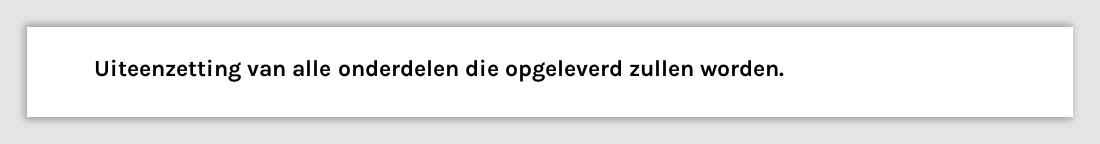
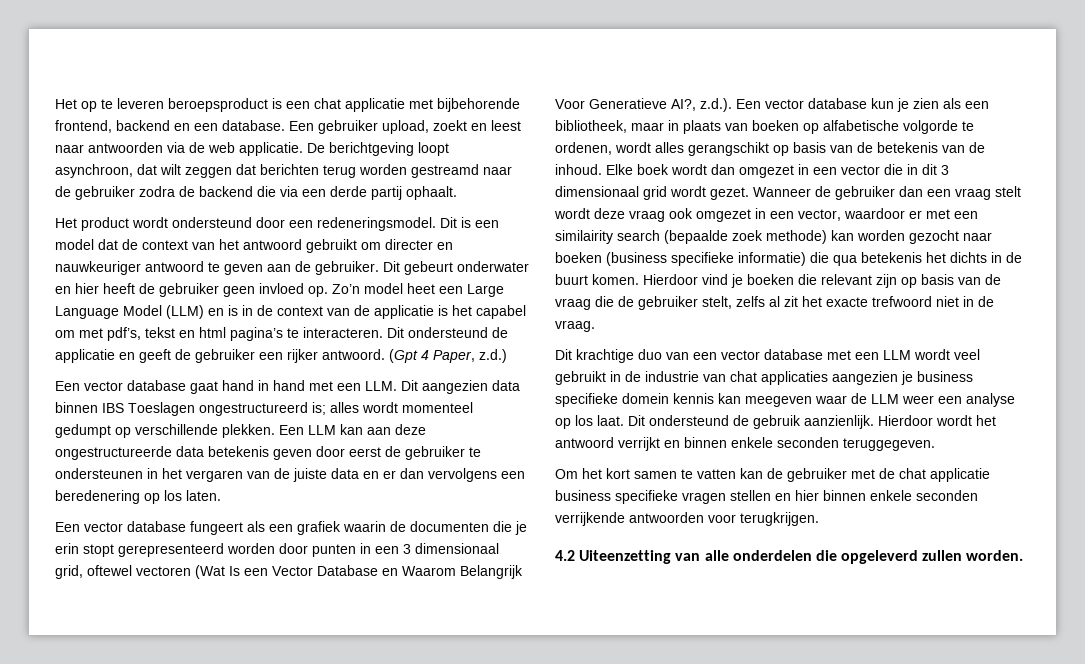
(94, 70) none -> [55,98,520,112] [55,120,521,134] [55,142,449,156] [55,164,512,178] [55,186,457,200] [55,217,499,231] [55,239,453,253] [55,261,529,275] [55,283,504,297] [55,305,526,319] [55,327,508,341] [55,349,507,363] [55,380,520,394] [55,402,473,416] [55,424,426,438] [55,446,481,460] [55,468,525,482] [55,490,221,504] [55,521,527,535] [55,543,499,557] [55,565,523,579] [555,98,989,112] [555,120,974,134] [555,142,985,156] [555,164,949,178] [555,186,1021,200] [554,208,978,222] [555,230,992,244] [555,252,1022,266] [555,274,1001,288] [555,296,994,310] [555,320,595,332] [555,349,980,363] [555,371,973,385] [555,393,1015,407] [555,415,996,429] [555,437,935,451] [555,468,990,482] [555,490,978,504] [555,512,819,526] [555,550,575,561] Het op te leveren beroepsproduct is een chat applicatie met bijbehorende frontend, backend en een database. Een gebruiker upload, zoekt en leest naar antwoorden via de web applicatie. De berichtgeving loopt asynchroon, dat wilt zeggen dat berichten terug worden gestreamd naar de gebruiker zodra de backend die via een derde partij ophaalt. // Het product wordt ondersteund door een redeneringsmodel. Dit is een model dat de context van het antwoord gebruikt om directer en nauwkeuriger antwoord te geven aan de gebruiker. Dit gebeurt onderwater en hier heeft de gebruiker geen invloed op. Zo’n model heet een Large Language Model (LLM) en is in de context van de applicatie is het capabel om met pdf’s, tekst en html pagina’s te interacteren. Dit ondersteund de applicatie en geeft de gebruiker een rijker antwoord. (Gpt 4 Paper, z.d.) // Een vector database gaat hand in hand met een LLM. Dit aangezien data binnen IBS Toeslagen ongestructureerd is; alles wordt momenteel gedumpt op verschillende plekken. Een LLM kan aan deze ongestructureerde data betekenis geven door eerst de gebruiker te ondersteunen in het vergaren van de juiste data en er dan vervolgens een beredenering op los laten. // Een vector database fungeert als een grafiek waarin de documenten die je erin stopt gerepresenteerd worden door punten in een 3 dimensionaal grid, oftewel vectoren (Wat Is een Vector Database en Waarom Belangrijk Voor Generatieve AI?, z.d.). Een vector database kun je zien als een bibliotheek, maar in plaats van boeken op alfabetische volgorde te ordenen, wordt alles gerangschikt op basis van de betekenis van de inhoud. Elke boek wordt dan omgezet in een vector die in dit 3 dimensionaal grid wordt gezet. Wanneer de gebruiker dan een vraag stelt wordt deze vraag ook omgezet in een vector, waardoor er met een similairity search (bepaalde zoek methode) kan worden gezocht naar boeken (business specifieke informatie) die qua betekenis het dichts in de buurt komen. Hierdoor vind je boeken die relevant zijn op basis van de vraag die de gebruiker stelt, zelfs al zit het exacte trefwoord niet in de vraag. // Dit krachtige duo van een vector database met een LLM wordt veel gebruikt in de industrie van chat applicaties aangezien je business specifieke domein kennis kan meegeven waar de LLM weer een analyse op los laat. Dit ondersteund de gebruik aanzienlijk. Hierdoor wordt het antwoord verrijkt en binnen enkele seconden teruggegeven. // Om het kort samen te vatten kan de gebruiker met de chat applicatie business specifieke vragen stellen en hier binnen enkele seconden verrijkende antwoorden voor terugkrijgen. // 4.2

